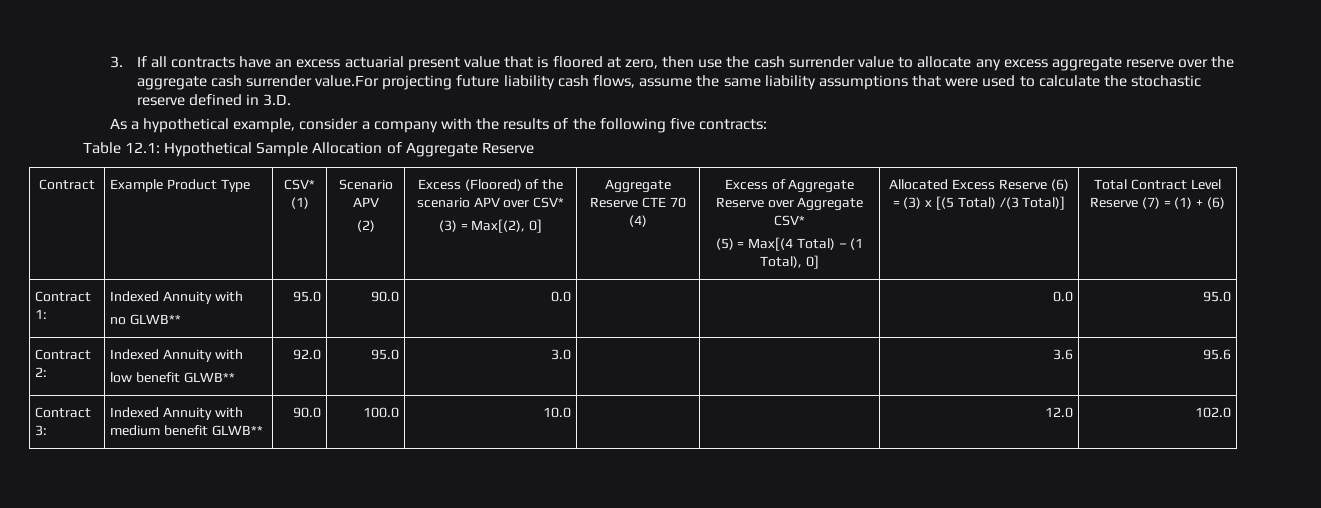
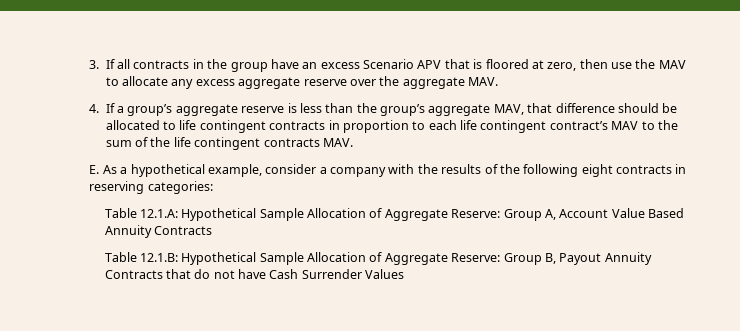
[239,56,500,71] have an excess actuarial present value -> [192,59,442,72] in the group have an excess Scenario APV
[753,56,895,68] cash surrender value -> [658,60,686,69] MAV
[210,75,1202,90] [136,94,292,106] cash surrender value.For projecting future liability cash flows, assume the same liability assumptions that were used to calculate the stochastic reserve defined in 3.D. // -> [468,77,499,86] [89,103,678,116] [105,120,678,133] [105,137,353,150] [89,165,100,174] MAV. // 4. If a group’s aggregate reserve is less than the group’s aggregate MAV, that difference should be allocated to life contingent contracts in proportion to each life contingent contract’s MAV to the sum of the life contingent contracts MAV. // E.
[670,118,768,130] [82,142,535,157] [39,179,95,190] [110,179,250,192] [284,179,315,190] [290,197,309,209] [338,179,393,190] [352,197,379,207] [356,220,375,232] [417,179,564,191] [416,197,565,208] [438,219,543,233] [605,179,671,193] [590,197,686,208] [629,215,647,227] [724,179,855,193] [715,197,864,211] [774,215,805,226] [715,237,864,251] [760,255,819,269] [889,179,1069,191] [892,196,1066,210] [1094,179,1221,190] [1090,197,1225,209] [35,291,92,302] [35,309,48,319] [110,291,243,304] [110,314,182,325] [292,291,321,302] [370,291,399,302] [550,291,571,302] [1052,291,1073,302] [1202,291,1231,302] [35,349,92,360] [35,367,48,377] [110,349,243,362] [110,372,235,383] [292,349,321,360] [370,349,399,360] [550,349,571,360] [1052,349,1073,360] [1202,349,1231,360] [35,407,92,418] [35,425,48,436] [110,407,243,420] [110,425,263,436] [292,407,321,418] [362,407,399,418] [542,407,571,418] [1044,407,1073,418] [1194,407,1231,418] five contracts: // Table 12.1: Hypothetical Sample Allocation of Aggregate Reserve // Contract | Example Product Type | CSV* (1) | Scenario APV // (2) | Excess (Floored) of the scenario APV over CSV* // (3) = Max[(2), 0] | Aggregate Reserve CTE 70 (4) | Excess of Aggregate Reserve over Aggregate CSV* // (5) = Max[(4 Total) – (1 Total), 0] | Allocated Excess Reserve (6) = (3) x [(5 Total) /(3 Total)] | Total Contract Level Reserve (7) = (1) + (6) // Contract 1: | Indexed Annuity with // no GLWB** | 95.0 | 90.0 | 0.0 | | | 0.0 | 95.0 // Contract 2: | Indexed Annuity with // low benefit GLWB** | 92.0 | 95.0 | 3.0 | | | 3.6 | 95.6 // Contract 3: | Indexed Annuity with medium benefit GLWB** | 90.0 | 100.0 | 10.0 | | | 12.0 | 102.0 -> [581,164,687,177] [89,181,213,194] [104,208,685,221] [104,225,212,238] [104,252,652,265] [104,269,405,279] eight contracts in reserving categories: // Table 12.1.A: Hypothetical Sample Allocation of Aggregate Reserve: Group A, Account Value Based Annuity Contracts // Table 12.1.B: Hypothetical Sample Allocation of Aggregate Reserve: Group B, Payout Annuity Contracts that do not have Cash Surrender Values

